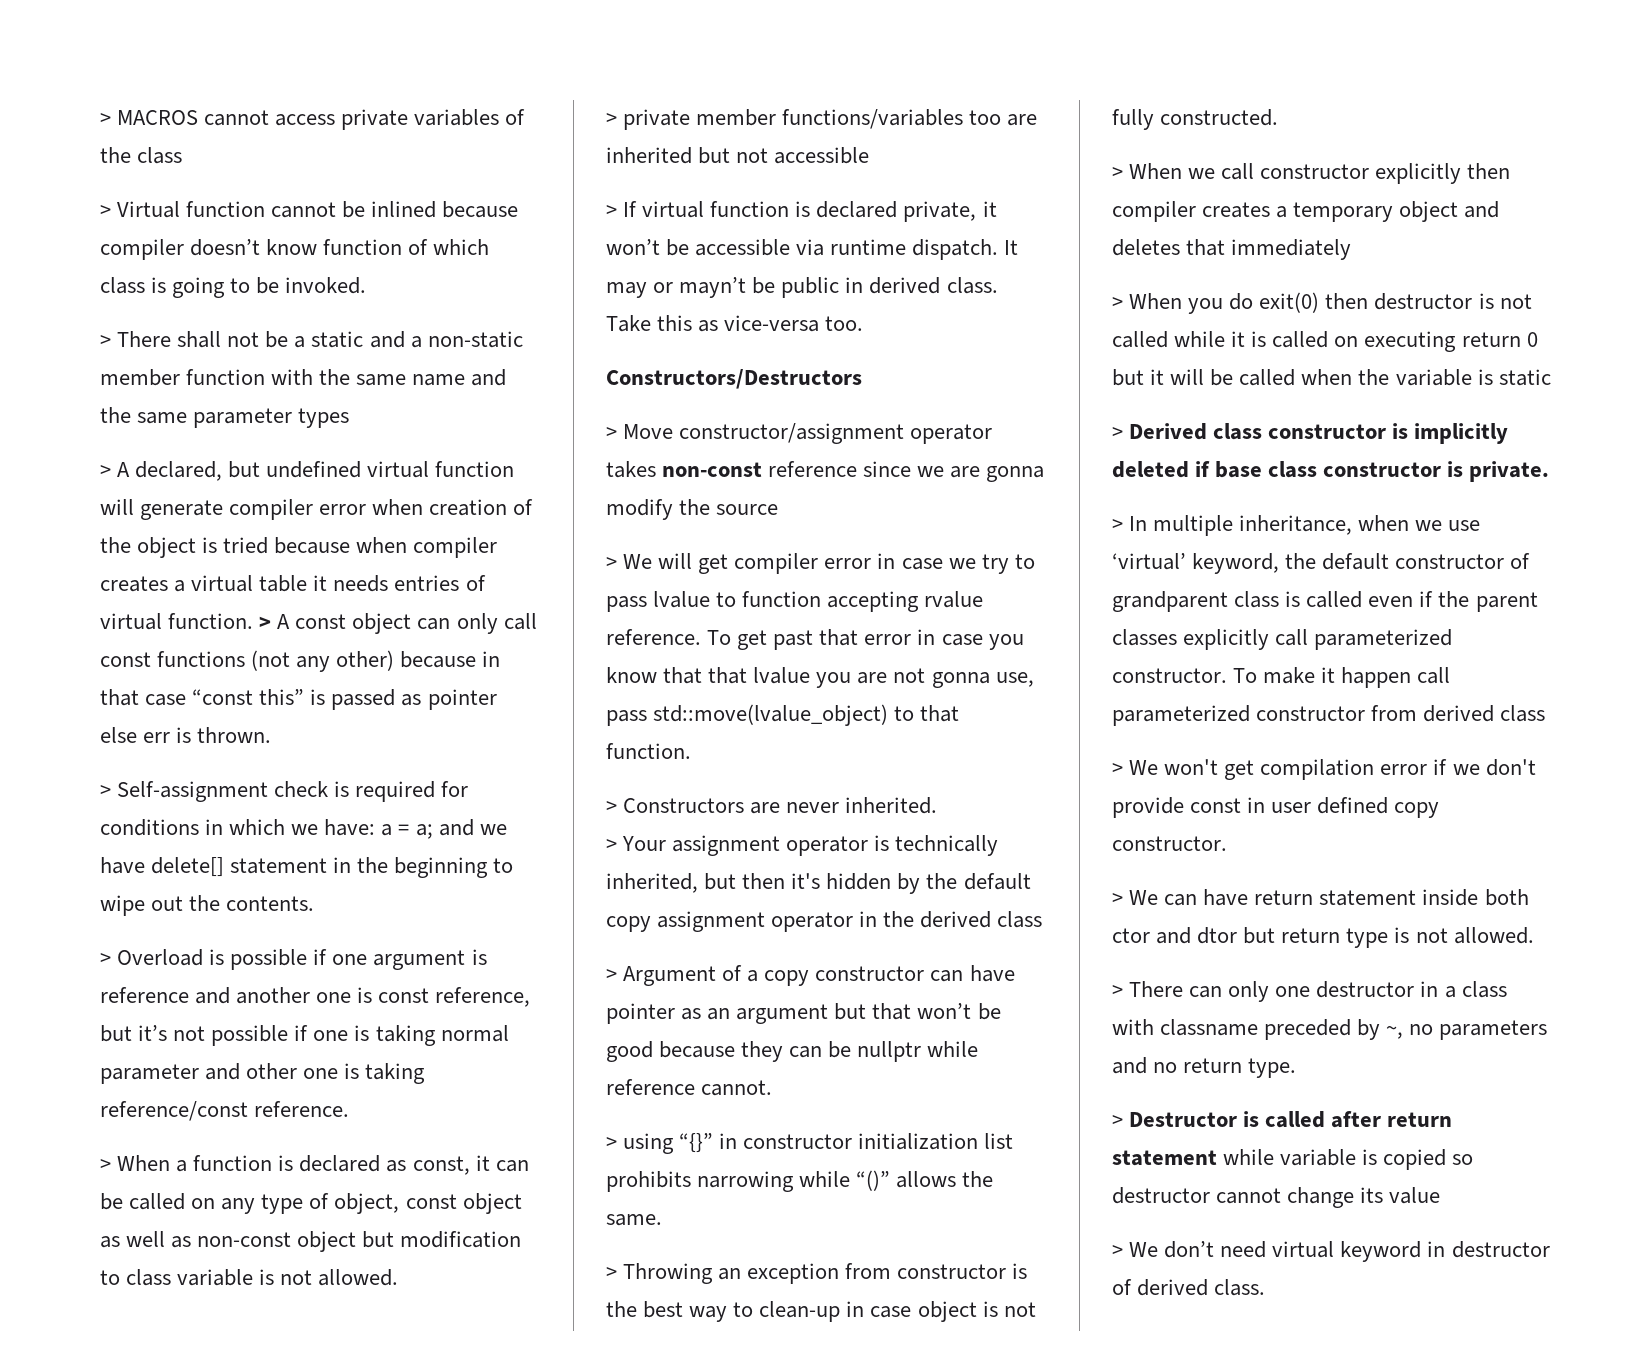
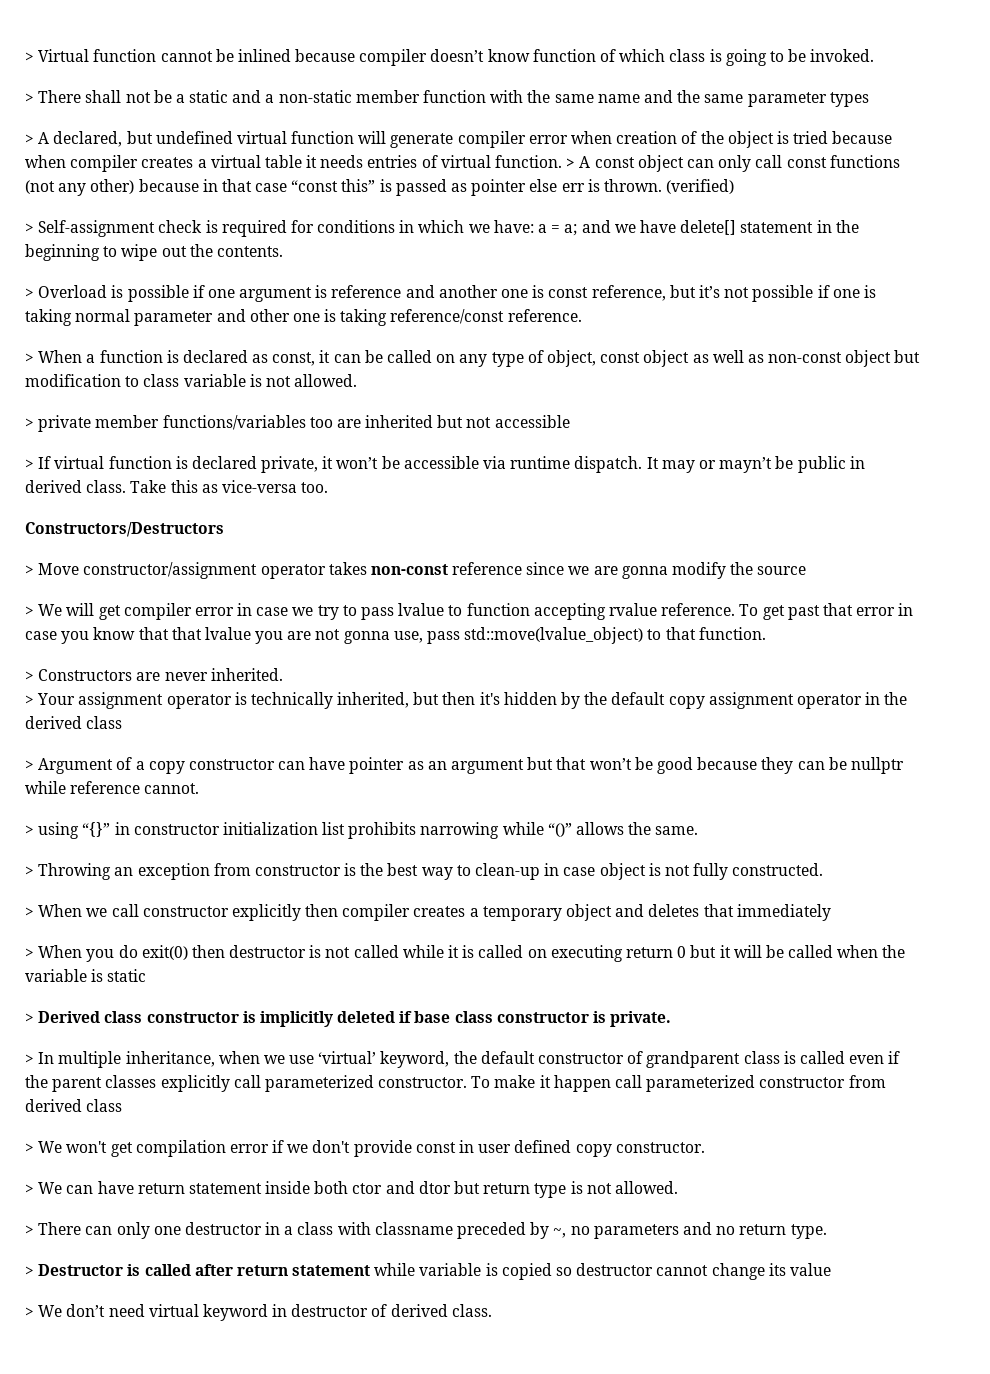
[100,109,526,130] [100,147,183,164] [100,205,111,217] > MACROS cannot access private variables of the class // > -> [25,52,34,62] >
(272, 735) none -> [666,179,735,194] (verified)

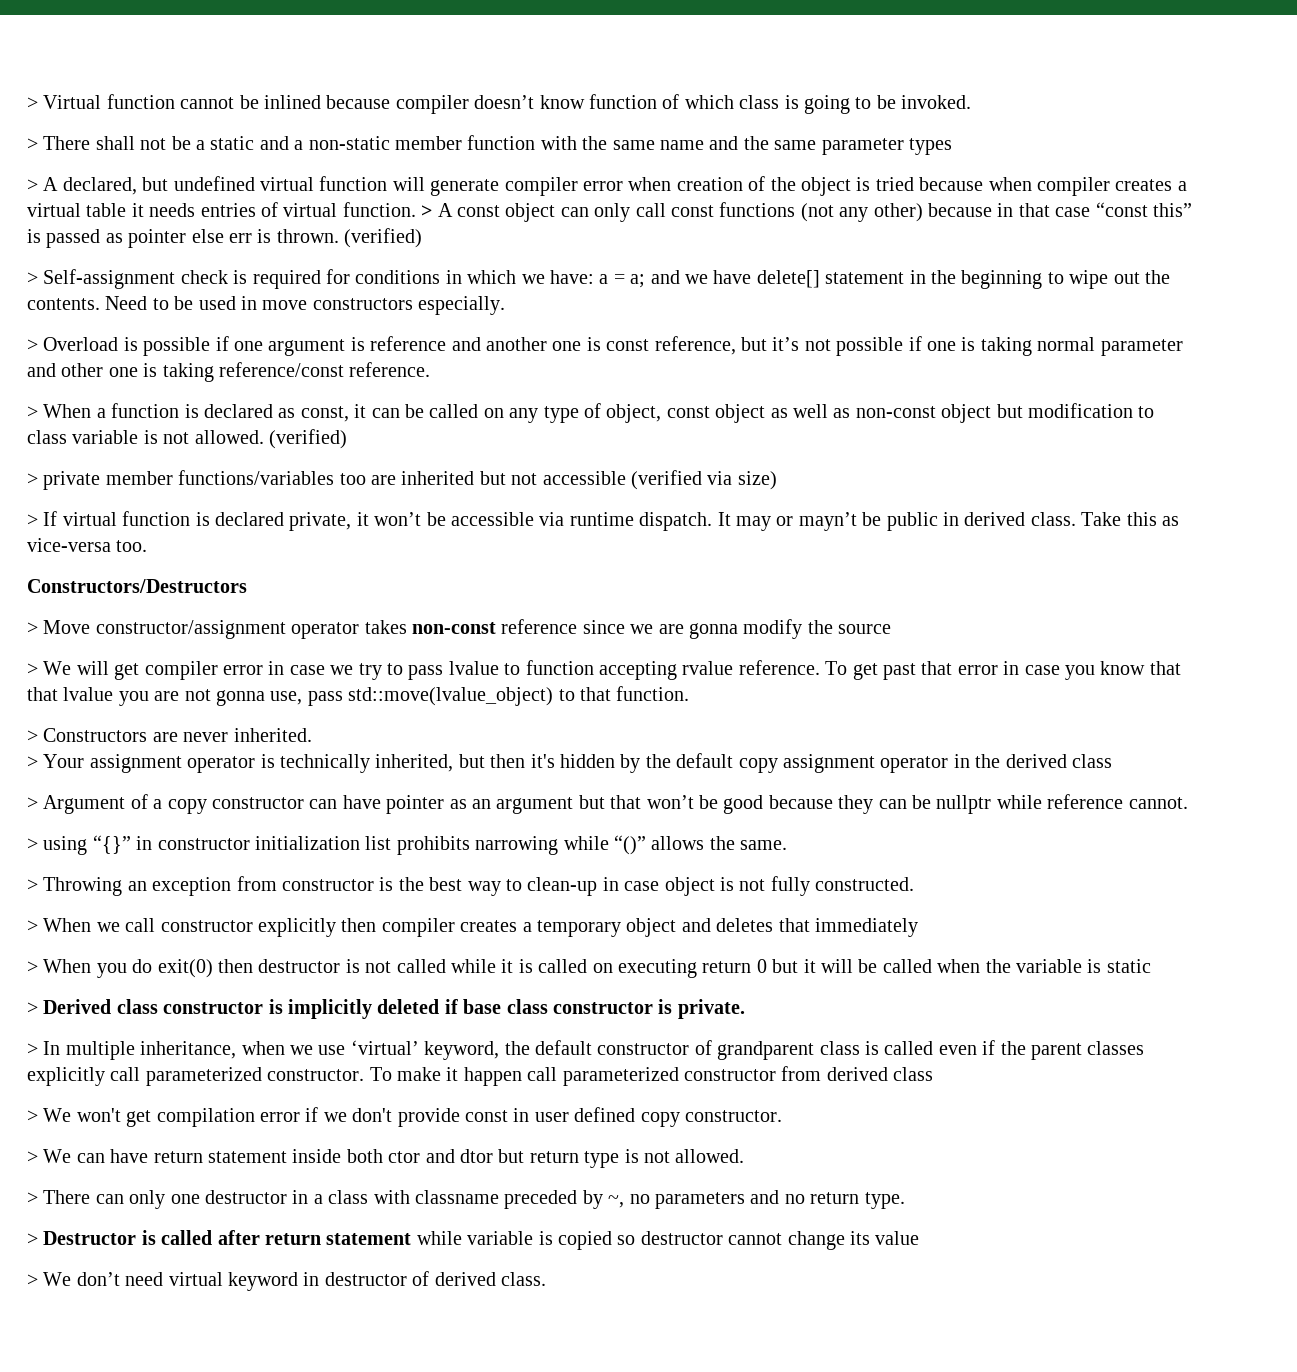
(283, 251) none -> [105,296,506,315] Need to be used in move constructors especially.
(358, 380) none -> [269,429,347,449] (verified)
(570, 421) none -> [630,470,777,490] (verified via size)

